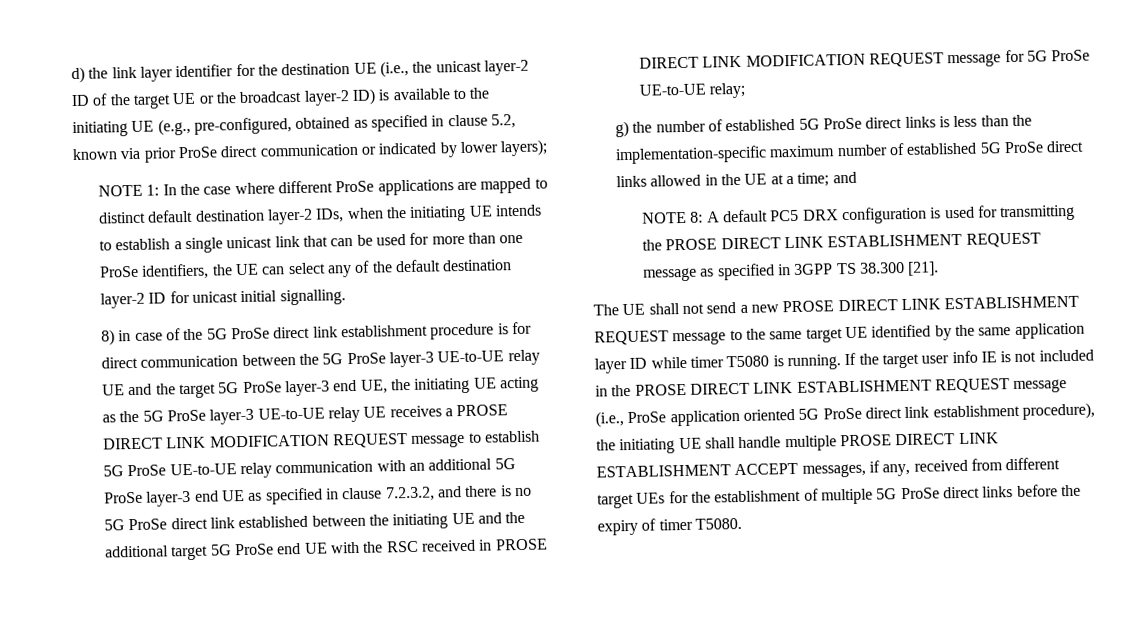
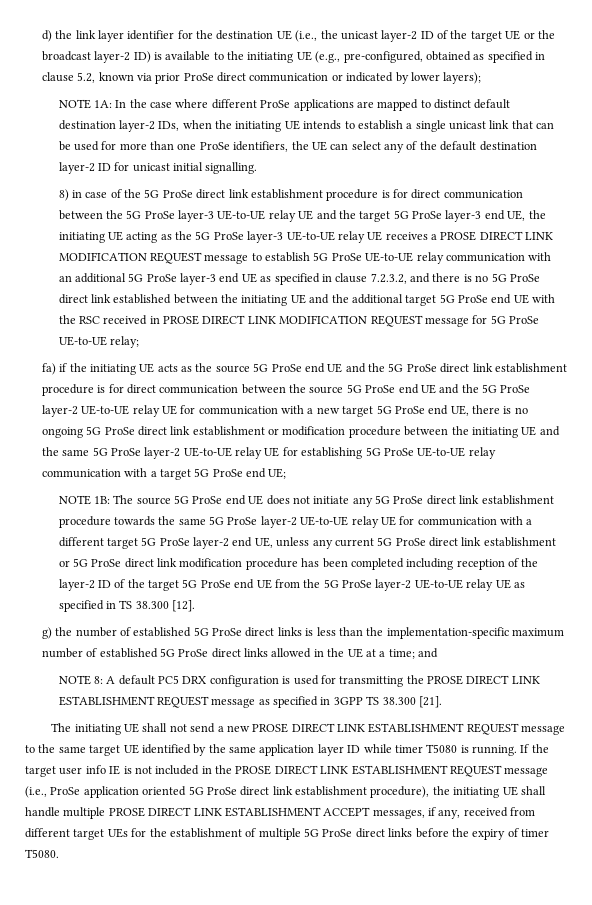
[146,184,160,196] 1: -> [93,100,112,108] 1A:
(747, 90) none -> [41,363,567,375] [41,384,531,396] [41,405,528,417] [41,426,560,438] [41,447,496,459] [41,468,287,480] [58,495,554,507] [58,516,533,528] [58,537,556,549] [58,558,539,570] [58,579,525,591] [58,600,196,612] // fa) if the initiating UE acts as the source 5G ProSe end UE and the 5G ProSe direct link establishment procedure is for direct communication between the source 5G ProSe end UE and the 5G ProSe layer-2 UE-to-UE relay UE for communication with a new target 5G ProSe end UE, there is no ongoing 5G ProSe direct link establishment or modification procedure between the initiating UE and the same 5G ProSe layer-2 UE-to-UE relay UE for establishing 5G ProSe UE-to-UE relay communication with a target 5G ProSe end UE; // NOTE 1B: The source 5G ProSe end UE does not initiate any 5G ProSe direct link establishment procedure towards the same 5G ProSe layer-2 UE-to-UE relay UE for communication with a different target 5G ProSe layer-2 end UE, unless any current 5G ProSe direct link establishment or 5G ProSe direct link modification procedure has been completed including reception of the layer-2 ID of the target 5G ProSe end UE from the 5G ProSe layer-2 UE-to-UE relay UE as specified in TS 38.300 [12].
(619, 310) none -> [74,724,121,735] initiating

